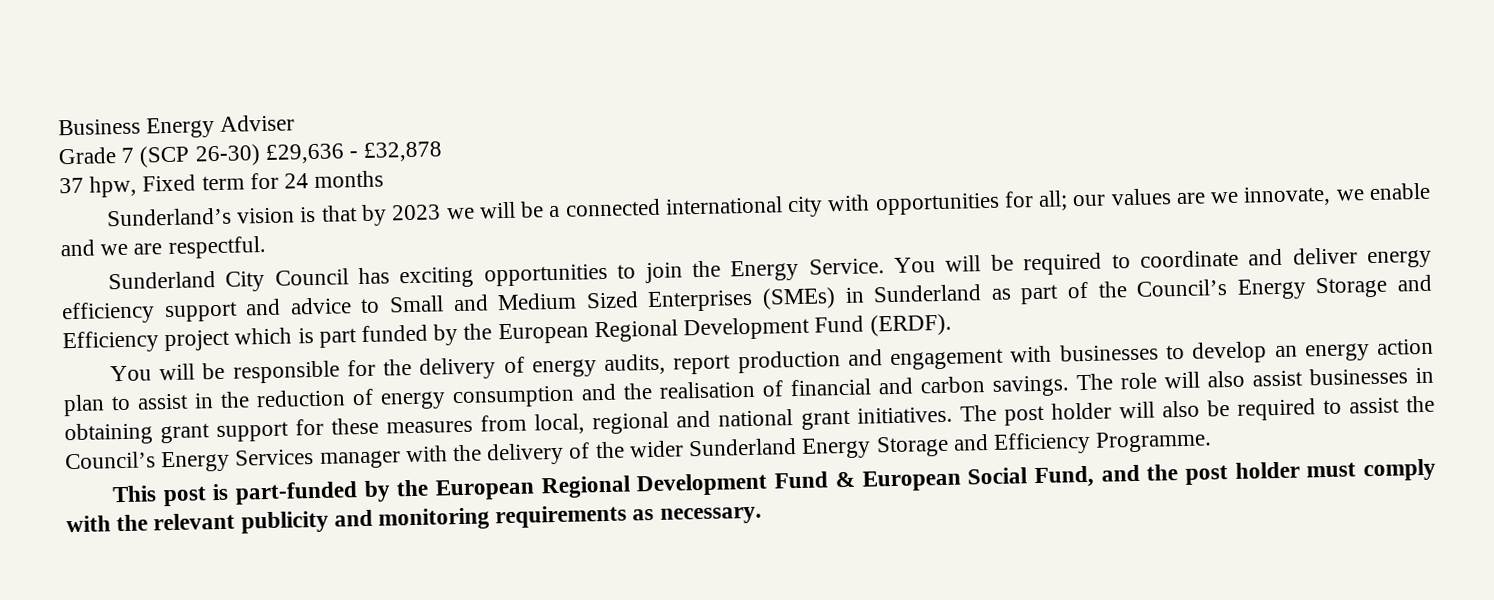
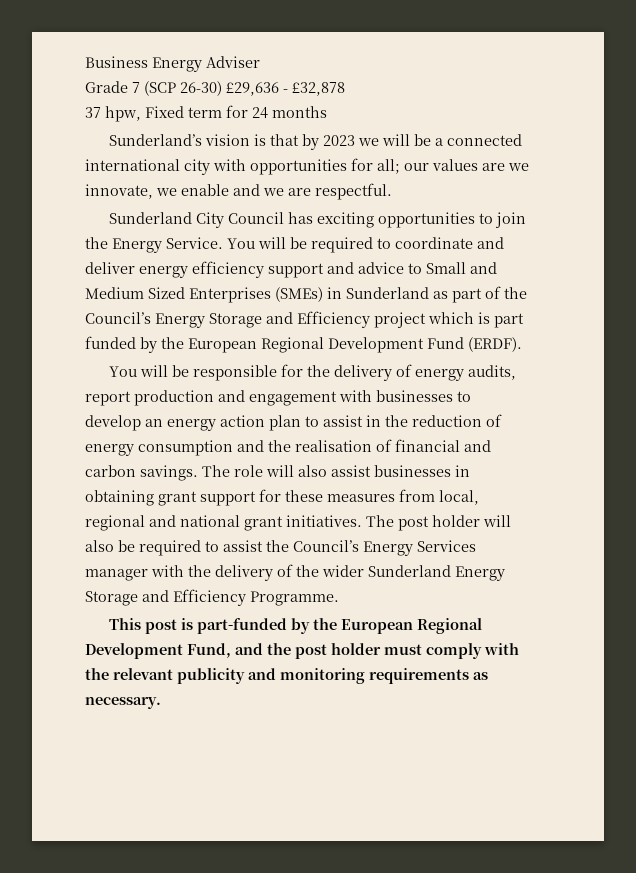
[774,467,1028,492] Fund & European Social -> (183, 651) none

